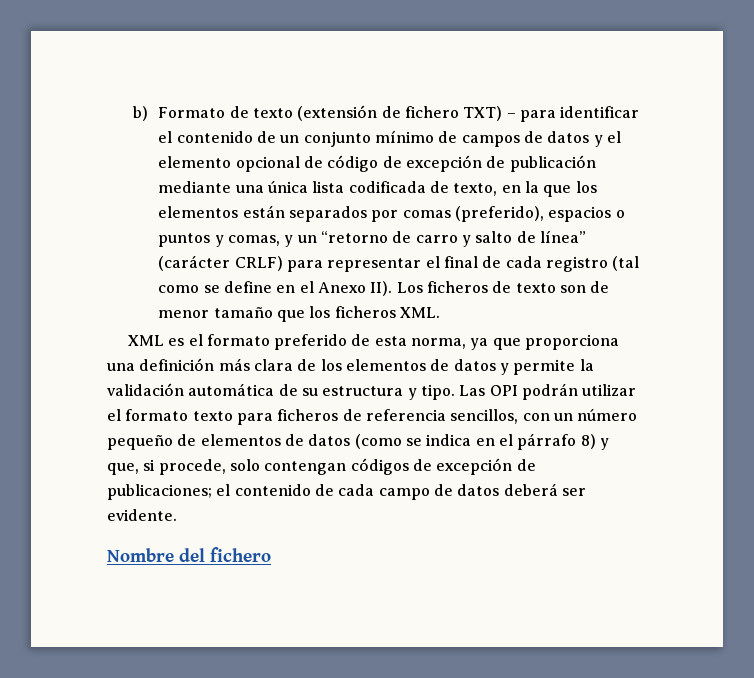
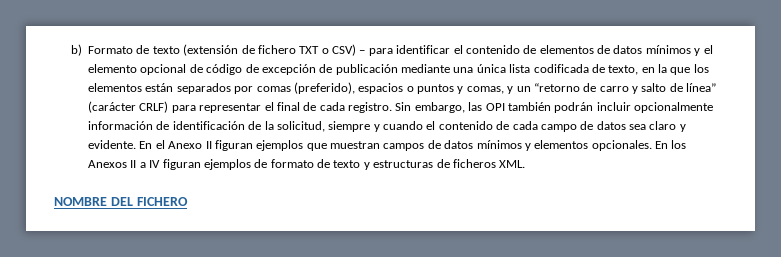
[463,106,503,121] TXT) -> [299,44,357,56] TXT o CSV)
[280,130,590,147] un conjunto mínimo de campos de datos -> [539,45,691,54] elementos de datos mínimos
[545,256,640,272] [158,281,610,296] [158,306,440,322] [127,334,620,350] [107,358,594,375] [107,383,637,400] [107,409,638,425] [107,433,609,450] [107,458,536,475] [107,484,212,500] registro (tal como se define en el Anexo II). Los ficheros de texto son de menor tamaño que los ficheros XML. // XML es el formato preferido de esta norma, ya que proporciona una definición más clara de los elementos de datos y permite la validación automática de su estructura y tipo. Las OPI podrán utilizar el formato texto para ficheros de referencia sencillos, con un número pequeño de elementos de datos (como se indica en el párrafo 8) y que, si procede, solo contengan códigos de excepción de publicaciones; -> [348,102,714,113] [88,121,424,132] registro. Sin embargo, las OPI también podrán incluir opcionalmente información de identificación de la solicitud, siempre y cuando
[503,483,586,496] [107,509,177,521] [107,547,271,562] deberá ser evidente. // Nombre del fichero -> [629,121,686,132] [88,140,687,151] [88,159,526,170] [54,197,188,206] sea claro y evidente. En el Anexo II figuran ejemplos que muestran campos de datos mínimos y elementos opcionales. En los Anexos II a IV figuran ejemplos de formato de texto y estructuras de ficheros XML. // NOMBRE DEL FICHERO

